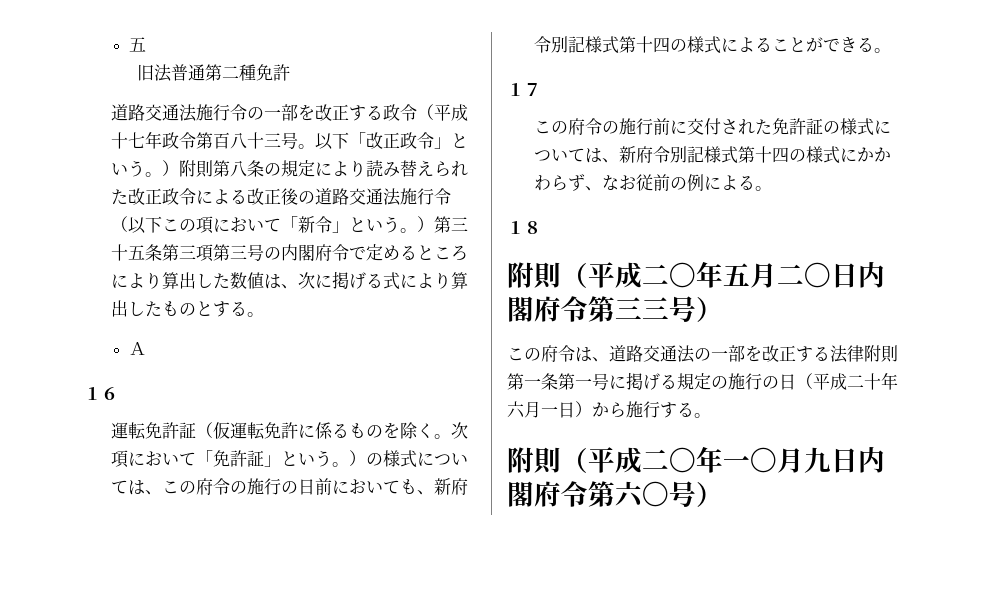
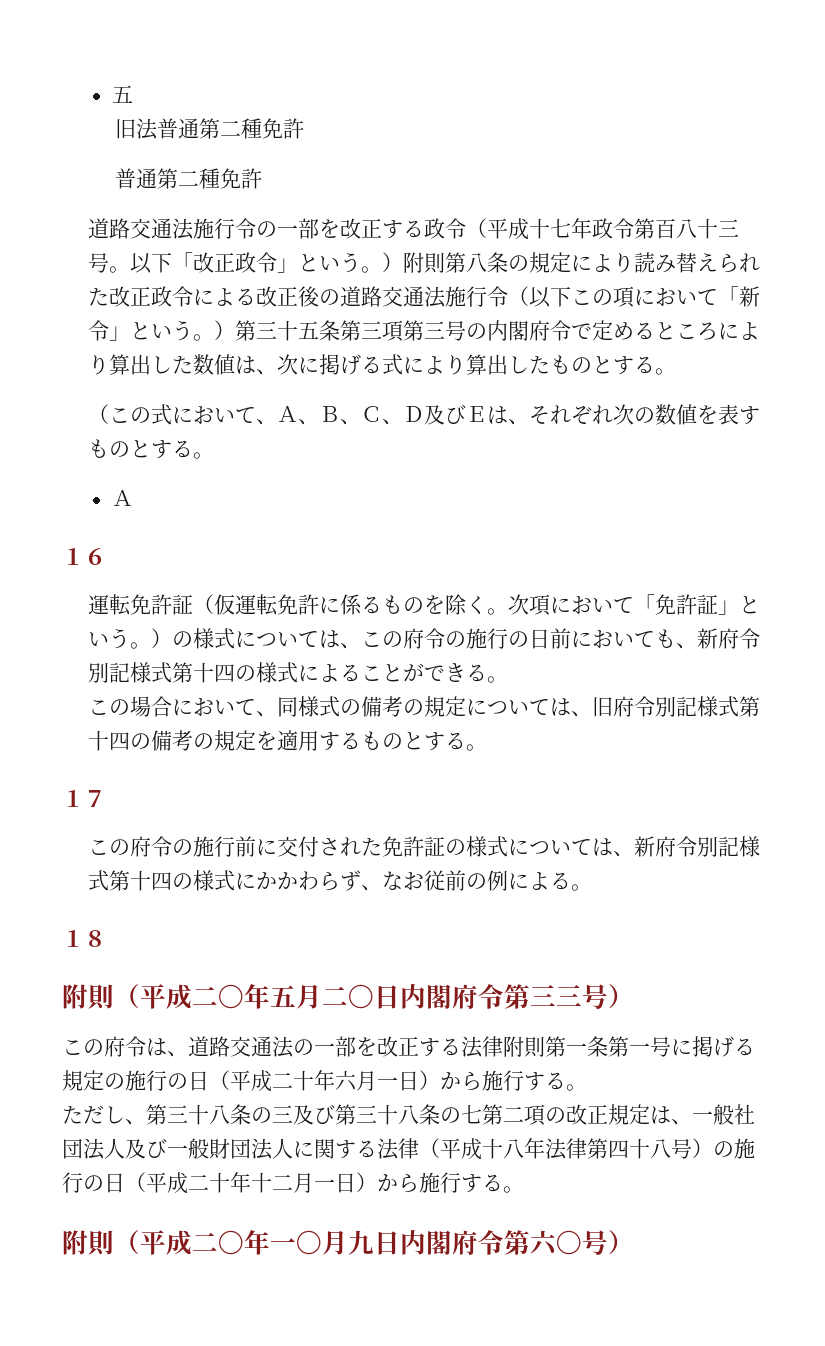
(291, 72) none -> [114,168,262,189] // 普通第二種免許
(264, 314) none -> [88,404,761,425] [88,439,215,459] // （この式において、Ａ、Ｂ、Ｃ、Ｄ及びＥは、それぞれ次の数値を表すものとする。
(891, 50) none -> [88,696,761,717] [88,730,488,751] // この場合において、同様式の備考の規定については、旧府令別記様式第十四の備考の規定を適用するものとする。
(711, 415) none -> [62,1104,755,1126] [62,1138,755,1160] [62,1172,524,1194] // ただし、第三十八条の三及び第三十八条の七第二項の改正規定は、一般社団法人及び一般財団法人に関する法律（平成十八年法律第四十八号）の施行の日（平成二十年十二月一日）から施行する。

